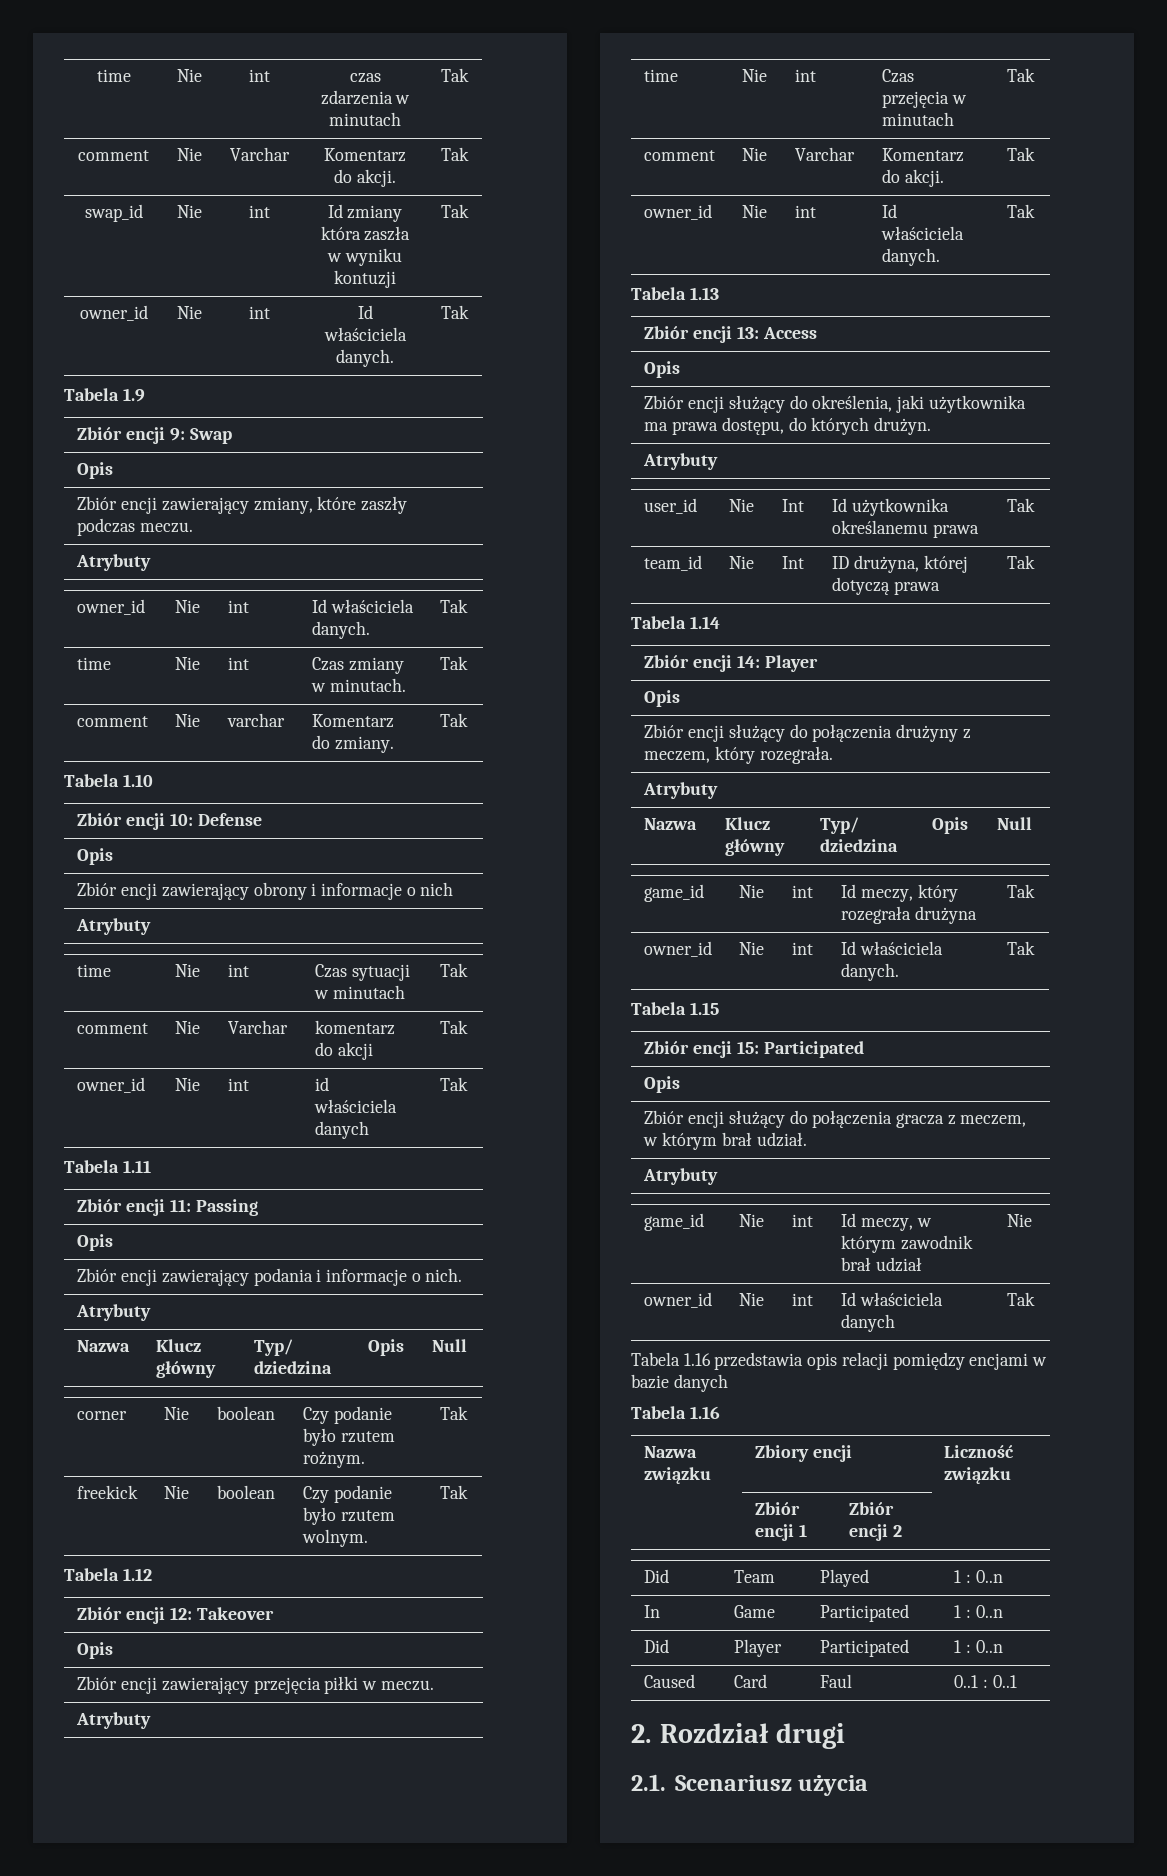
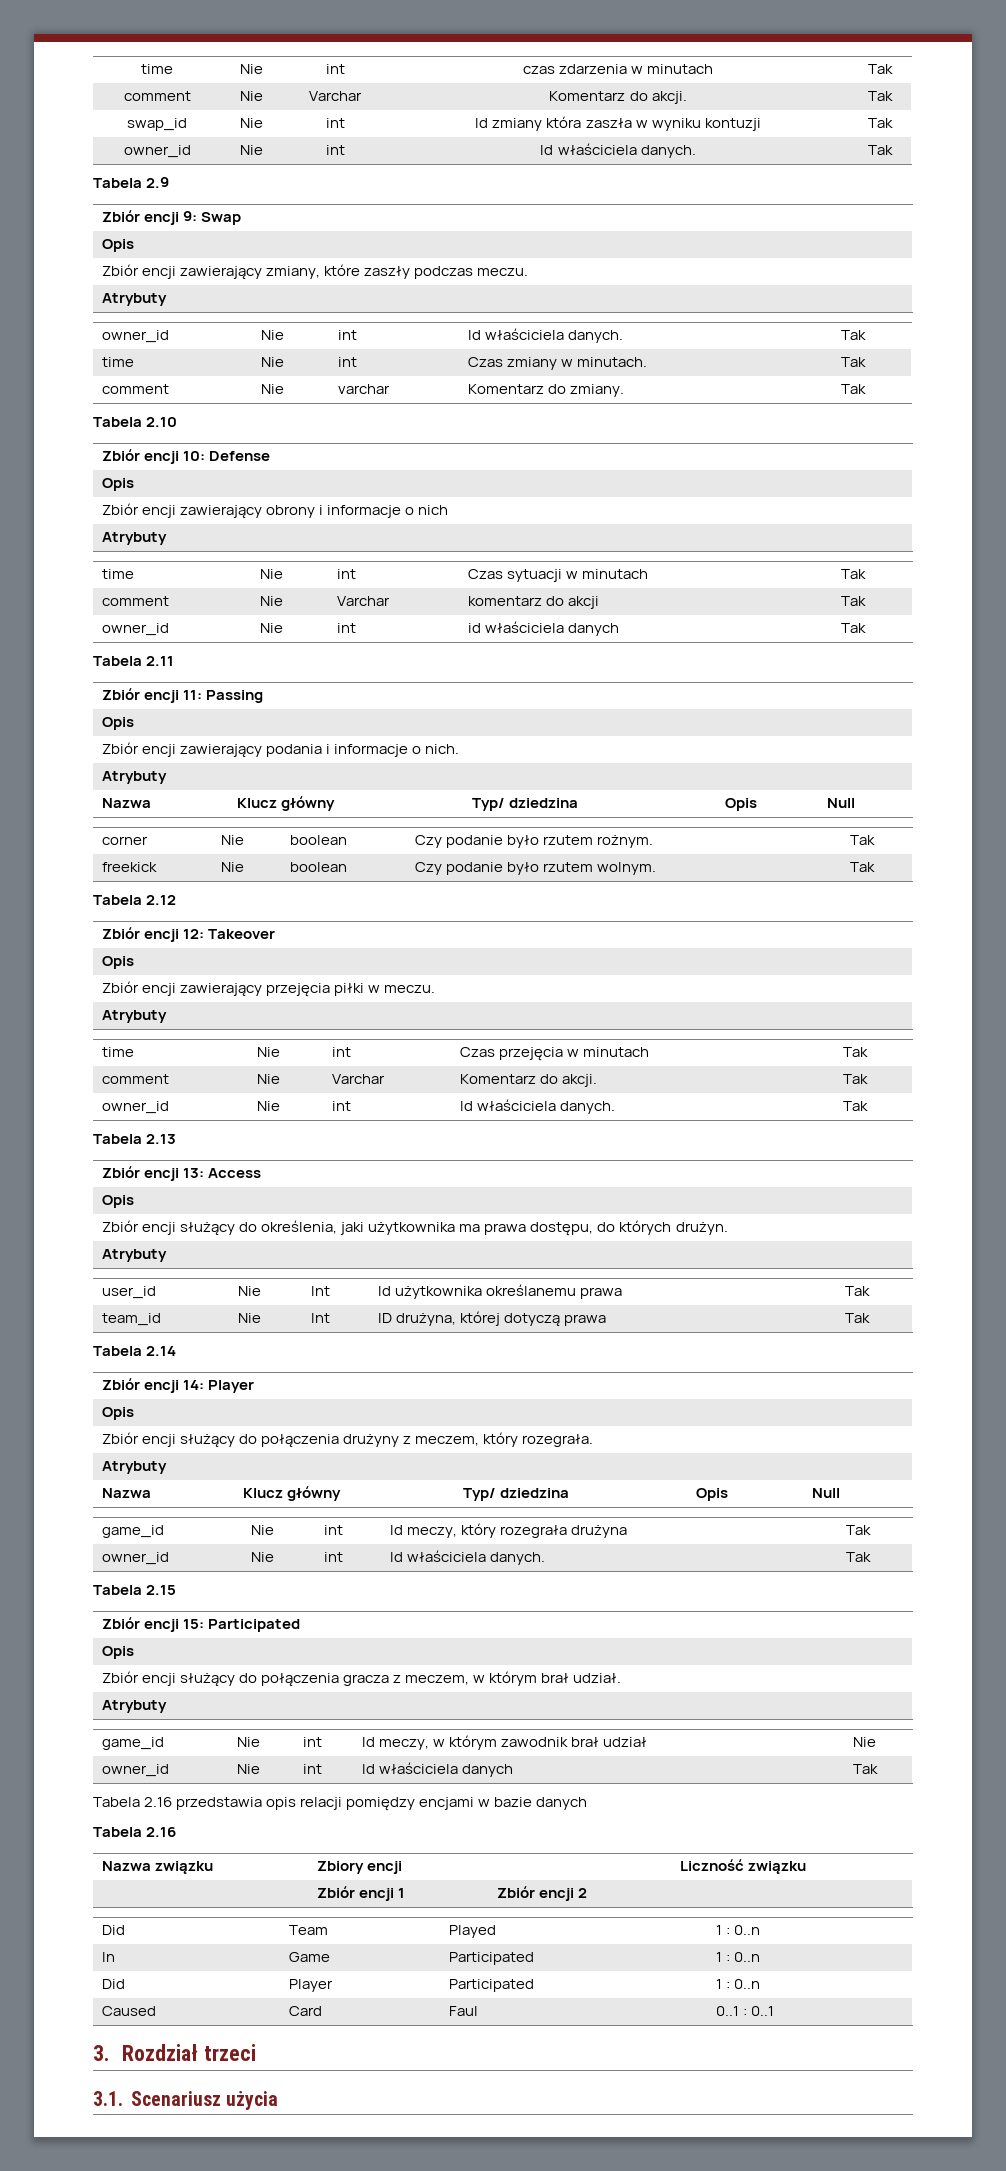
[122,388,145,402] 1.9 -> [146,177,170,188] 2.9
[122,774,153,787] 1.10 -> [146,417,178,427] 2.10
[122,1160,151,1173] 1.11 -> [146,656,175,666] 2.11
[122,1568,152,1581] 1.12 -> [146,895,177,905] 2.12
[689,287,719,300] 1.13 -> [146,1134,177,1144] 2.13
[689,616,720,629] 1.14 -> [146,1346,177,1356] 2.14
[689,1002,719,1015] 1.15 -> [146,1585,177,1595] 2.15
[683,1353,711,1366] 1.16 -> [144,1797,173,1807] 2.16
[689,1406,720,1419] 1.16 -> [146,1827,177,1837] 2.16
[631,1723,846,1749] [631,1774,666,1791] 2. Rozdział drugi // 2.1. -> [93,2044,256,2061] [93,2091,123,2106] 3. Rozdział trzeci // 3.1.

